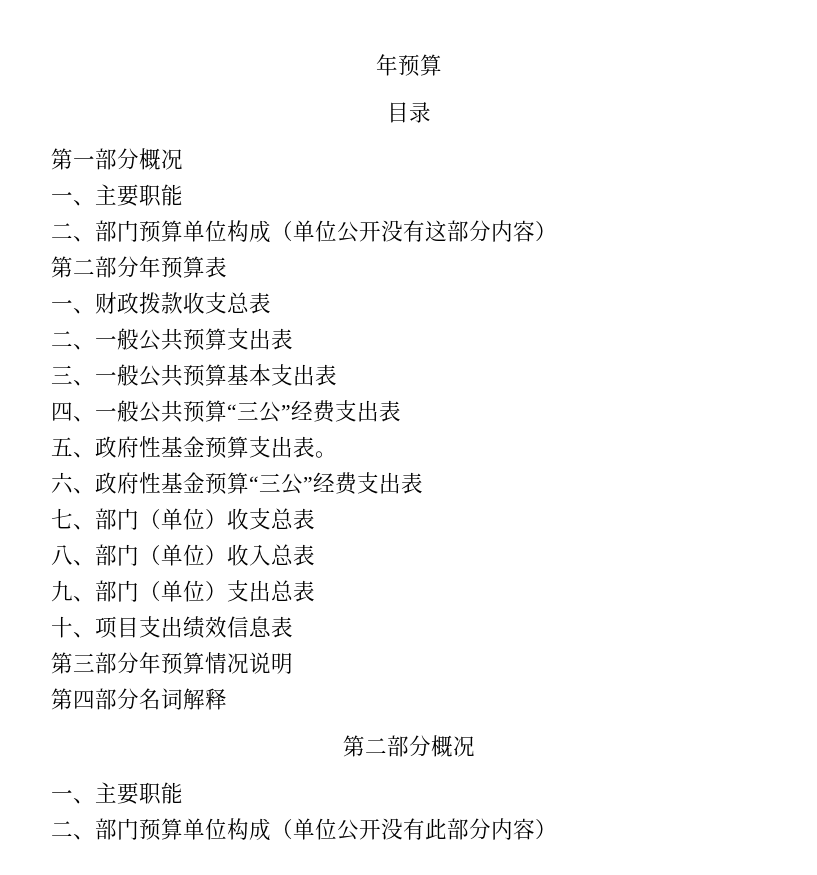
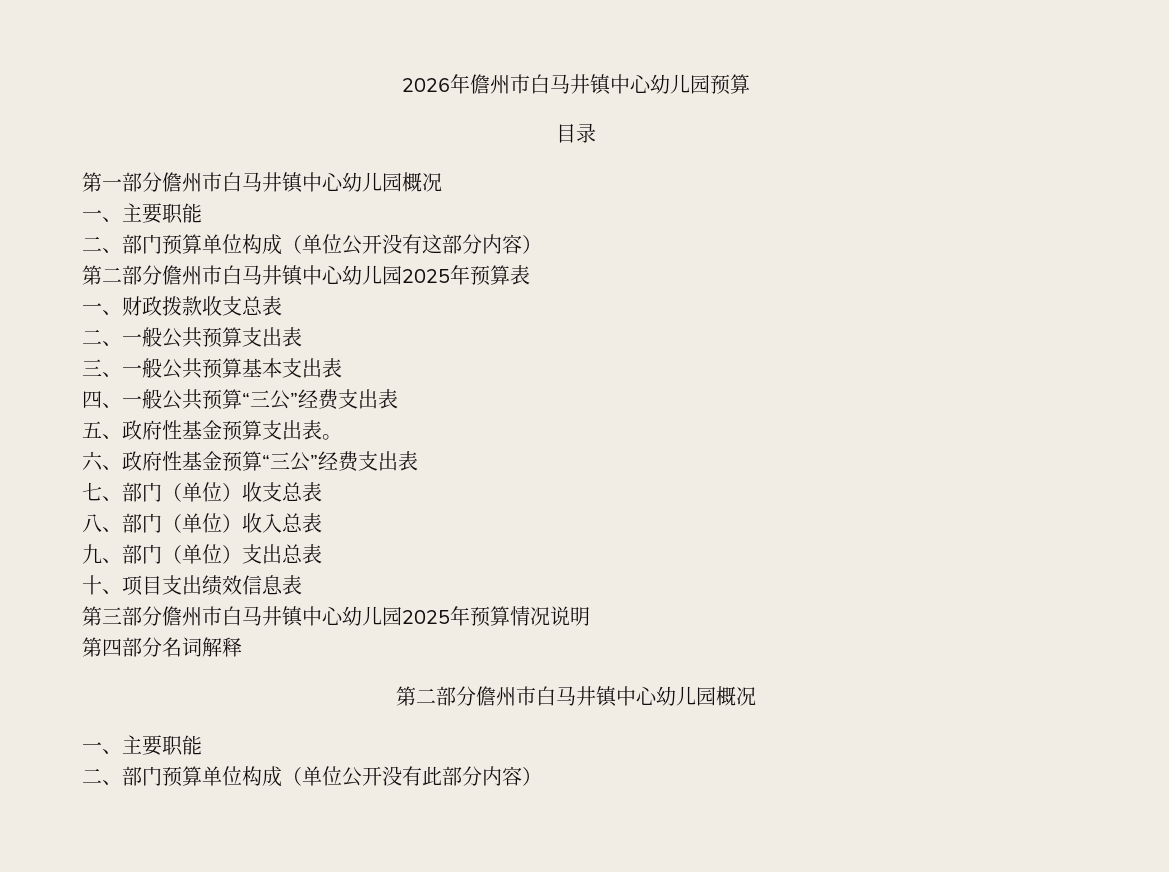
[375,54,442,77] [386,102,431,123] [51,148,139,170] 年预算 // 目录 // 第一部分 -> [402,74,750,95] [556,123,596,143] [82,172,402,193] 2026年儋州市白马井镇中心幼儿园预算 // 目录 // 第一部分儋州市白马井镇中心幼儿园
(139, 267) none -> [162,265,450,286] 儋州市白马井镇中心幼儿园2025
(139, 663) none -> [162,606,450,627] 儋州市白马井镇中心幼儿园2025
(431, 746) none -> [476,686,716,707] 儋州市白马井镇中心幼儿园

